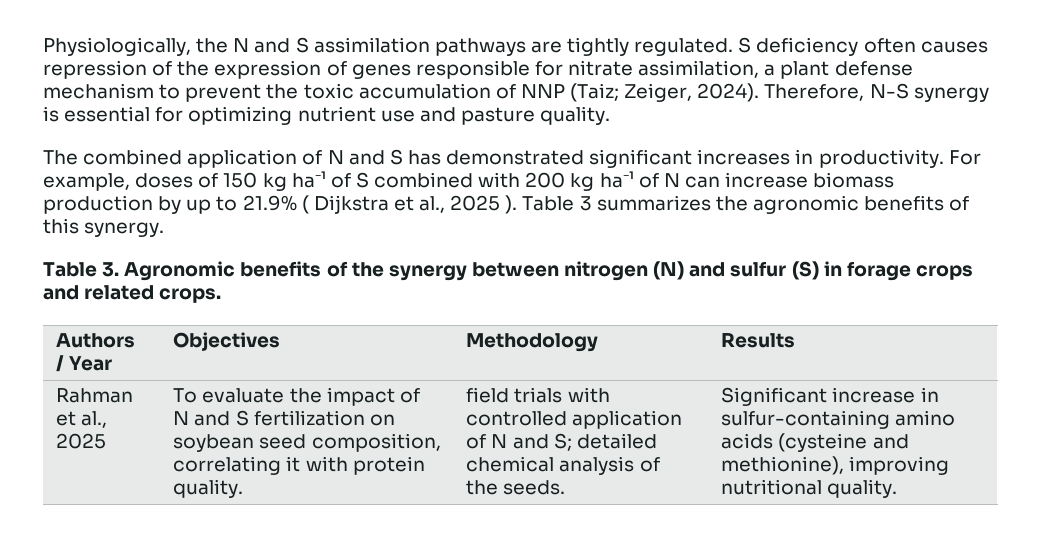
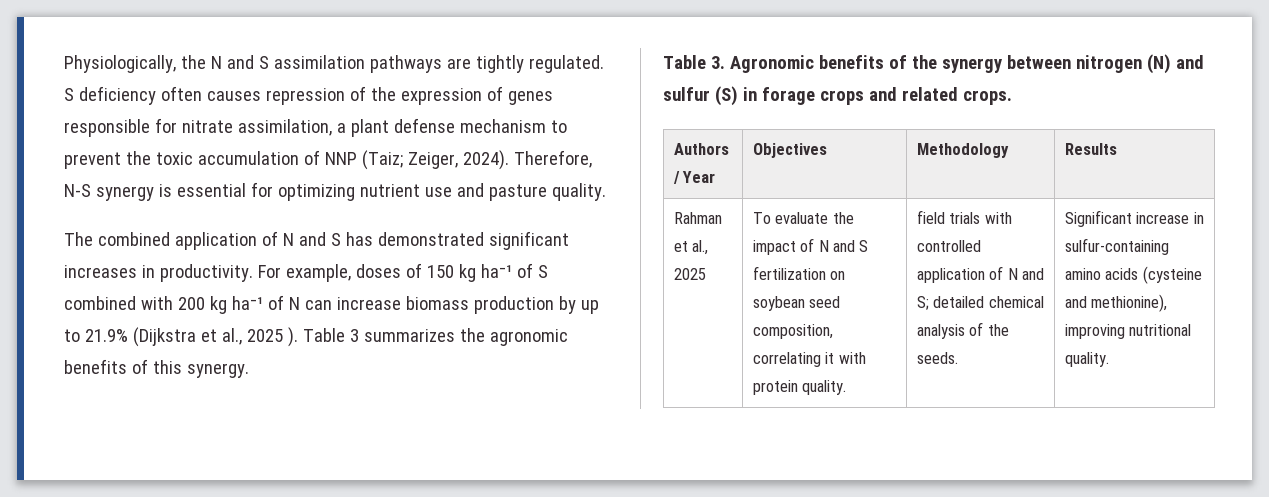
[301,195,389,214] ( Dijkstra -> [132,327,196,347] (Dijkstra

